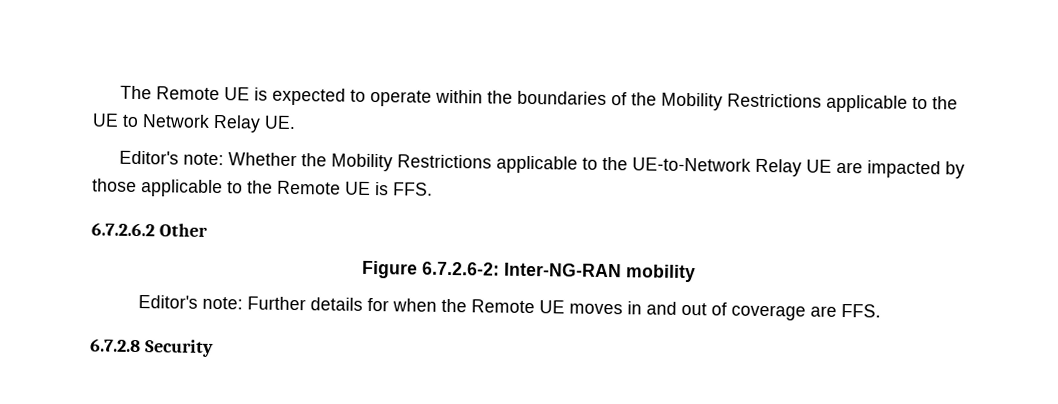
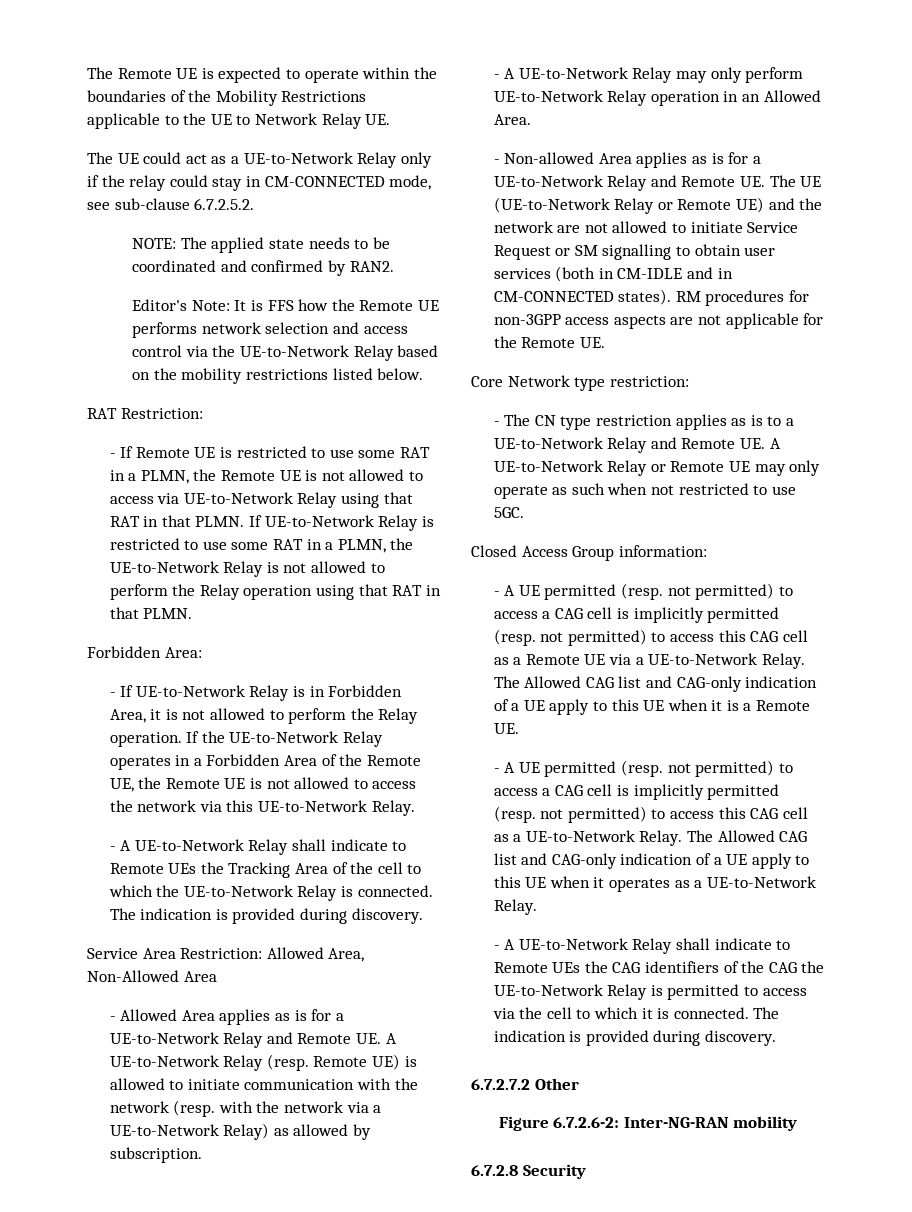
[119,150,966,179] [92,178,433,198] [91,222,155,237] Editor's note: Whether the Mobility Restrictions applicable to the UE-to-Network Relay UE are impacted by those applicable to the Remote UE is FFS. // 6.7.2.6.2 -> [87,152,432,168] [87,175,432,191] [87,198,255,210] [132,237,390,253] [132,260,394,276] [132,299,439,311] [132,322,408,338] [132,345,439,361] [132,368,424,384] [87,408,203,419] [109,446,430,458] [109,469,423,484] [109,492,413,508] [109,515,434,531] [109,538,414,553] [109,561,385,577] [109,584,441,600] [109,607,193,619] [87,646,202,658] [109,685,403,701] [109,708,419,724] [109,731,383,747] [109,754,421,770] [109,777,417,792] [109,800,415,816] [109,839,407,855] [109,862,422,878] [108,885,433,901] [109,908,423,924] [87,947,365,962] [87,970,217,982] [109,1009,344,1025] [109,1032,397,1048] [109,1054,417,1071] [109,1078,418,1090] [109,1100,382,1117] [109,1123,371,1140] [109,1147,202,1163] [493,67,804,83] [493,90,821,106] [493,114,531,125] [493,152,761,168] [493,175,822,191] [493,197,823,214] [493,221,799,233] [493,244,776,260] [493,266,733,282] [493,289,809,306] [493,313,824,329] [493,336,605,348] [471,375,689,391] [493,414,794,430] [493,437,781,453] [493,460,821,476] [493,483,796,499] [493,507,524,518] [471,545,707,561] [493,583,793,600] [493,607,780,623] [493,629,808,646] [493,653,805,669] [493,676,818,692] [493,699,811,715] [493,723,519,734] [493,760,793,777] [493,784,780,800] [493,806,808,823] [493,830,808,846] [493,853,810,869] [493,876,816,892] [493,899,537,915] [493,938,791,954] [493,961,825,973] [493,984,807,1000] [492,1007,780,1019] [493,1030,776,1046] [471,1079,530,1090] The UE could act as a UE-to-Network Relay only if the relay could stay in CM-CONNECTED mode, see sub-clause 6.7.2.5.2. // NOTE: The applied state needs to be coordinated and confirmed by RAN2. // Editor's Note: It is FFS how the Remote UE performs network selection and access control via the UE-to-Network Relay based on the mobility restrictions listed below. // RAT Restriction: // - If Remote UE is restricted to use some RAT in a PLMN, the Remote UE is not allowed to access via UE-to-Network Relay using that RAT in that PLMN. If UE-to-Network Relay is restricted to use some RAT in a PLMN, the UE-to-Network Relay is not allowed to perform the Relay operation using that RAT in that PLMN. // Forbidden Area: // - If UE-to-Network Relay is in Forbidden Area, it is not allowed to perform the Relay operation. If the UE-to-Network Relay operates in a Forbidden Area of the Remote UE, the Remote UE is not allowed to access the network via this UE-to-Network Relay. // - A UE-to-Network Relay shall indicate to Remote UEs the Tracking Area of the cell to which the UE-to-Network Relay is connected. The indication is provided during discovery. // Service Area Restriction: Allowed Area, Non-Allowed Area // - Allowed Area applies as is for a UE-to-Network Relay and Remote UE. A UE-to-Network Relay (resp. Remote UE) is allowed to initiate communication with the network (resp. with the network via a UE-to-Network Relay) as allowed by subscription. // - A UE-to-Network Relay may only perform UE-to-Network Relay operation in an Allowed Area. // - Non-allowed Area applies as is for a UE-to-Network Relay and Remote UE. The UE (UE-to-Network Relay or Remote UE) and the network are not allowed to initiate Service Request or SM signalling to obtain user services (both in CM-IDLE and in CM-CONNECTED states). RM procedures for non-3GPP access aspects are not applicable for the Remote UE. // Core Network type restriction: // - The CN type restriction applies as is to a UE-to-Network Relay and Remote UE. A UE-to-Network Relay or Remote UE may only operate as such when not restricted to use 5GC. // Closed Access Group information: // - A UE permitted (resp. not permitted) to access a CAG cell is implicitly permitted (resp. not permitted) to access this CAG cell as a Remote UE via a UE-to-Network Relay. The Allowed CAG list and CAG-only indication of a UE apply to this UE when it is a Remote UE. // - A UE permitted (resp. not permitted) to access a CAG cell is implicitly permitted (resp. not permitted) to access this CAG cell as a UE-to-Network Relay. The Allowed CAG list and CAG-only indication of a UE apply to this UE when it operates as a UE-to-Network Relay. // - A UE-to-Network Relay shall indicate to Remote UEs the CAG identifiers of the CAG the UE-to-Network Relay is permitted to access via the cell to which it is connected. The indication is provided during discovery. // 6.7.2.7.2
[138,295,882,321] // Editor's note: Further details for when the Remote UE moves in and out of coverage are FFS. -> (798, 1123) none

